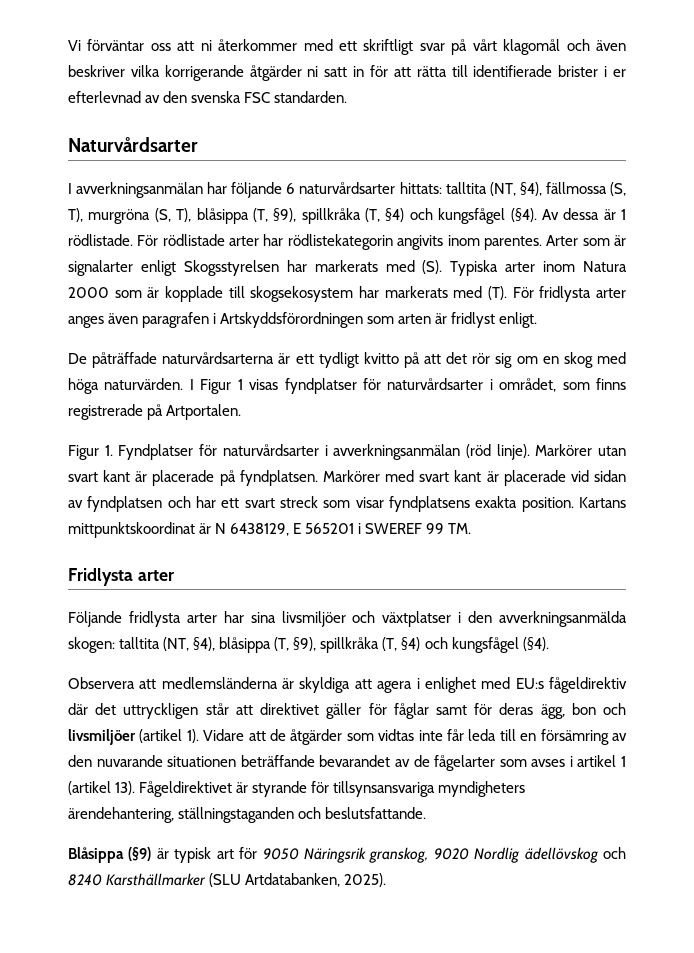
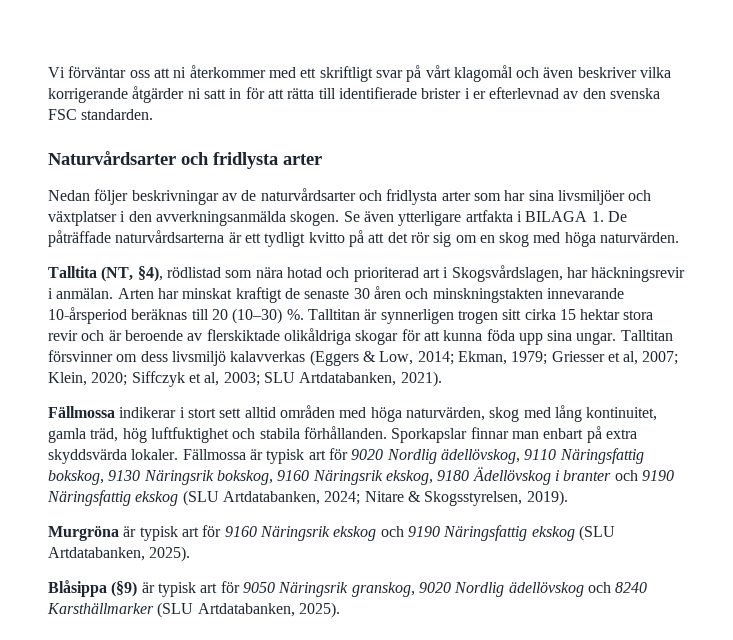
[68,182,627,198] [68,208,626,224] [68,234,627,250] [68,260,628,276] [68,286,627,302] [68,312,538,328] // I avverkningsanmälan har följande 6 naturvårdsarter hittats: talltita (NT, §4), fällmossa (S, T), murgröna (S, T), blåsippa (T, §9), spillkråka (T, §4) och kungsfågel (§4). Av dessa är 1 rödlistade. För rödlistade arter har rödlistekategorin angivits inom parentes. Arter som är signalarter enligt Skogsstyrelsen har markerats med (S). Typiska arter inom Natura 2000 som är kopplade till skogsekosystem har markerats med (T). För fridlysta arter anges även paragrafen i Artskyddsförordningen som arten är fridlyst enligt. // -> [181,152,322,169] [48,188,652,205] [48,210,604,226] och fridlysta arter // Nedan följer beskrivningar av de naturvårdsarter och fridlysta arter som har sina livsmiljöer och växtplatser i den avverkningsanmälda skogen. Se även ytterligare artfakta i BILAGA 1.
[189,378,627,394] [68,404,242,420] [68,444,626,460] [68,470,626,486] [68,496,626,512] [68,522,472,538] [68,568,174,586] [68,611,627,627] [68,637,549,653] [68,677,628,693] [68,703,626,719] [68,729,627,745] [68,755,626,771] [68,781,526,797] [68,807,427,823] I Figur 1 visas fyndplatser för naturvårdsarter i området, som finns registrerade på Artportalen. // Figur 1. Fyndplatser för naturvårdsarter i avverkningsanmälan (röd linje). Markörer utan svart kant är placerade på fyndplatsen. Markörer med svart kant är placerade vid sidan av fyndplatsen och har ett svart streck som visar fyndplatsens exakta position. Kartans mittpunktskoordinat är N 6438129, E 565201 i SWEREF 99 TM. // Fridlysta arter // Följande fridlysta arter har sina livsmiljöer och växtplatser i den avverkningsanmälda skogen: talltita (NT, §4), blåsippa (T, §9), spillkråka (T, §4) och kungsfågel (§4). // Observera att medlemsländerna är skyldiga att agera i enlighet med EU:s fågeldirektiv där det uttryckligen står att direktivet gäller för fåglar samt för deras ägg, bon och livsmiljöer (artikel 1). Vidare att de åtgärder som vidtas inte får leda till en försämring av den nuvarande situationen beträffande bevarandet av de fågelarter som avses i artikel 1 (artikel 13). Fågeldirektivet är styrande för tillsynsansvariga myndigheters ärendehantering, ställningstaganden och beslutsfattande. -> [48,265,686,282] [48,286,624,303] [48,307,654,324] [48,328,673,345] [48,350,679,366] [48,371,442,387] [48,405,658,422] [48,426,637,443] [48,448,644,464] [48,467,674,485] [47,490,568,506] [48,525,615,541] [48,546,191,562] // Talltita (NT, §4), rödlistad som nära hotad och prioriterad art i Skogsvårdslagen, har häckningsrevir i anmälan. Arten har minskat kraftigt de senaste 30 åren och minskningstakten innevarande 10-årsperiod beräknas till 20 (10–30) %. Talltitan är synnerligen trogen sitt cirka 15 hektar stora revir och är beroende av flerskiktade olikåldriga skogar för att kunna föda upp sina ungar. Talltitan försvinner om dess livsmiljö kalavverkas (Eggers & Low, 2014; Ekman, 1979; Griesser et al, 2007; Klein, 2020; Siffczyk et al, 2003; SLU Artdatabanken, 2021). // Fällmossa indikerar i stort sett alltid områden med höga naturvärden, skog med lång kontinuitet, gamla träd, hög luftfuktighet och stabila förhållanden. Sporkapslar finnar man enbart på extra skyddsvärda lokaler. Fällmossa är typisk art för 9020 Nordlig ädellövskog, 9110 Näringsfattig bokskog, 9130 Näringsrik bokskog, 9160 Näringsrik ekskog, 9180 Ädellövskog i branter och 9190 Näringsfattig ekskog (SLU Artdatabanken, 2024; Nitare & Skogsstyrelsen, 2019). // Murgröna är typisk art för 9160 Näringsrik ekskog och 9190 Näringsfattig ekskog (SLU Artdatabanken, 2025).

